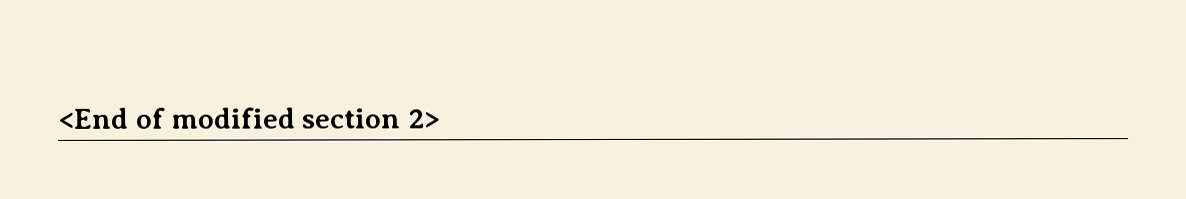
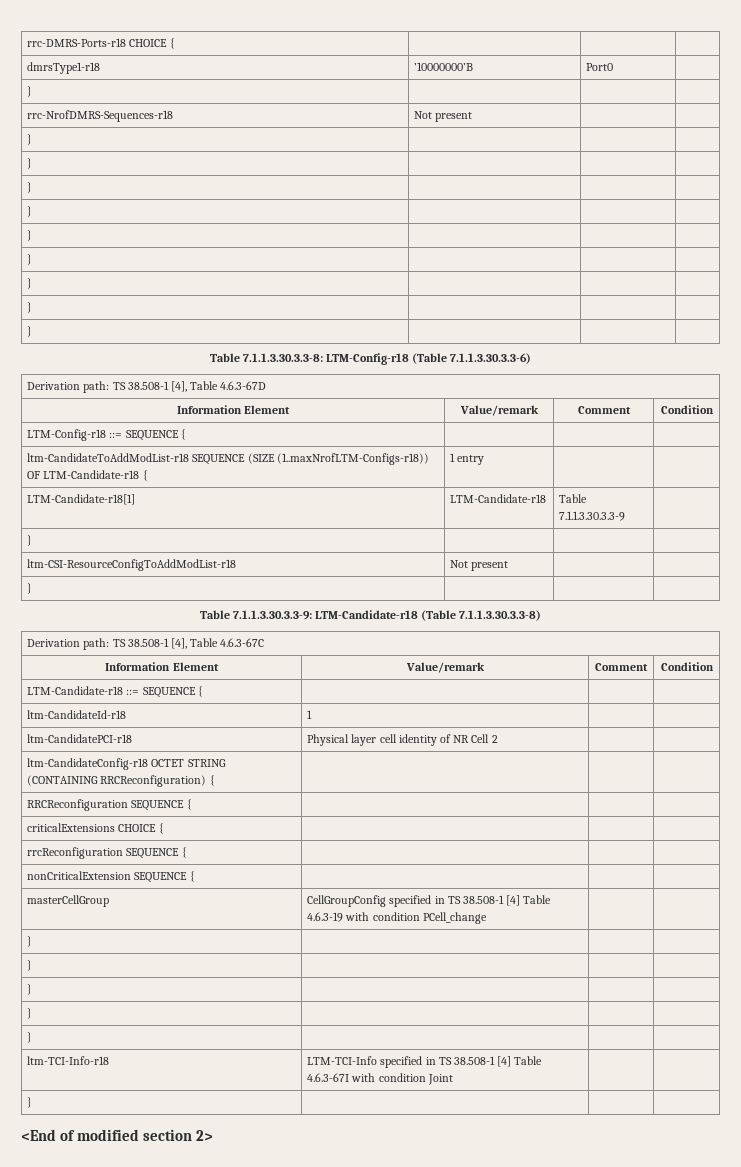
(58, 118) none -> [27,38,175,49] [27,62,101,74] [414,62,474,71] [586,63,614,71] [27,86,33,97] [27,110,174,122] [414,111,473,122] [27,134,33,145] [27,158,33,169] [27,182,33,193] [27,206,33,217] [27,230,33,241] [27,254,33,265] [27,278,33,289] [27,302,33,313] [27,326,33,337] [209,353,532,365] [27,381,267,393] [176,405,291,414] [459,405,539,416] [577,406,631,414] [660,405,714,414] [27,429,186,441] [27,453,429,465] [27,470,148,481] [450,453,485,465] [27,494,136,505] [450,494,547,503] [559,494,588,503] [559,511,626,521] [27,535,33,546] [27,559,237,571] [450,560,509,571] [27,583,33,594] [199,610,542,621] [27,638,265,650] [105,662,219,671] [405,662,485,673] [595,663,648,671] [660,662,714,671] [27,686,203,698] [27,710,127,719] [307,710,313,719] [27,734,133,743] [307,734,498,746] [27,758,226,770] [27,775,215,787] [27,799,192,811] [27,823,164,834] [27,847,187,859] [27,871,195,883] [27,895,110,907] [307,895,552,907] [307,912,487,924] [27,936,33,947] [27,960,33,971] [27,984,33,995] [27,1008,33,1019] [27,1032,33,1043] [27,1056,110,1065] [307,1056,543,1068] [307,1073,453,1085] [27,1097,33,1108] rrc-DMRS-Ports-r18 CHOICE { | | | // dmrsType1-r18 | ’10000000’B | Port0 | // } | | | // rrc-NrofDMRS-Sequences-r18 | Not present | | // } | | | // } | | | // } | | | // } | | | // } | | | // } | | | // } | | | // } | | | // } | | | // Table 7.1.1.3.30.3.3-8: LTM-Config-r18 (Table 7.1.1.3.30.3.3-6) // Derivation path: TS 38.508-1 [4], Table 4.6.3-67D // Information Element | Value/remark | Comment | Condition // LTM-Config-r18 ::= SEQUENCE { | | | // ltm-CandidateToAddModList-r18 SEQUENCE (SIZE (1..maxNrofLTM-Configs-r18)) OF LTM-Candidate-r18 { | 1 entry | | // LTM-Candidate-r18[1] | LTM-Candidate-r18 | Table 7.1.1.3.30.3.3-9 | // } | | | // ltm-CSI-ResourceConfigToAddModList-r18 | Not present | | // } | | | // Table 7.1.1.3.30.3.3-9: LTM-Candidate-r18 (Table 7.1.1.3.30.3.3-8) // Derivation path: TS 38.508-1 [4], Table 4.6.3-67C // Information Element | Value/remark | Comment | Condition // LTM-Candidate-r18 ::= SEQUENCE { | | | // ltm-CandidateId-r18 | 1 | | // ltm-CandidatePCI-r18 | Physical layer cell identity of NR Cell 2 | | // ltm-CandidateConfig-r18 OCTET STRING (CONTAINING RRCReconfiguration) { | | | // RRCReconfiguration SEQUENCE { | | | // criticalExtensions CHOICE { | | | // rrcReconfiguration SEQUENCE { | | | // nonCriticalExtension SEQUENCE { | | | // masterCellGroup | CellGroupConfig specified in TS 38.508-1 [4] Table 4.6.3-19 with condition PCell_change | | // } | | | // } | | | // } | | | // } | | | // } | | | // ltm-TCI-Info-r18 | LTM-TCI-Info specified in TS 38.508-1 [4] Table 4.6.3-67I with condition Joint | | // } | | | //

